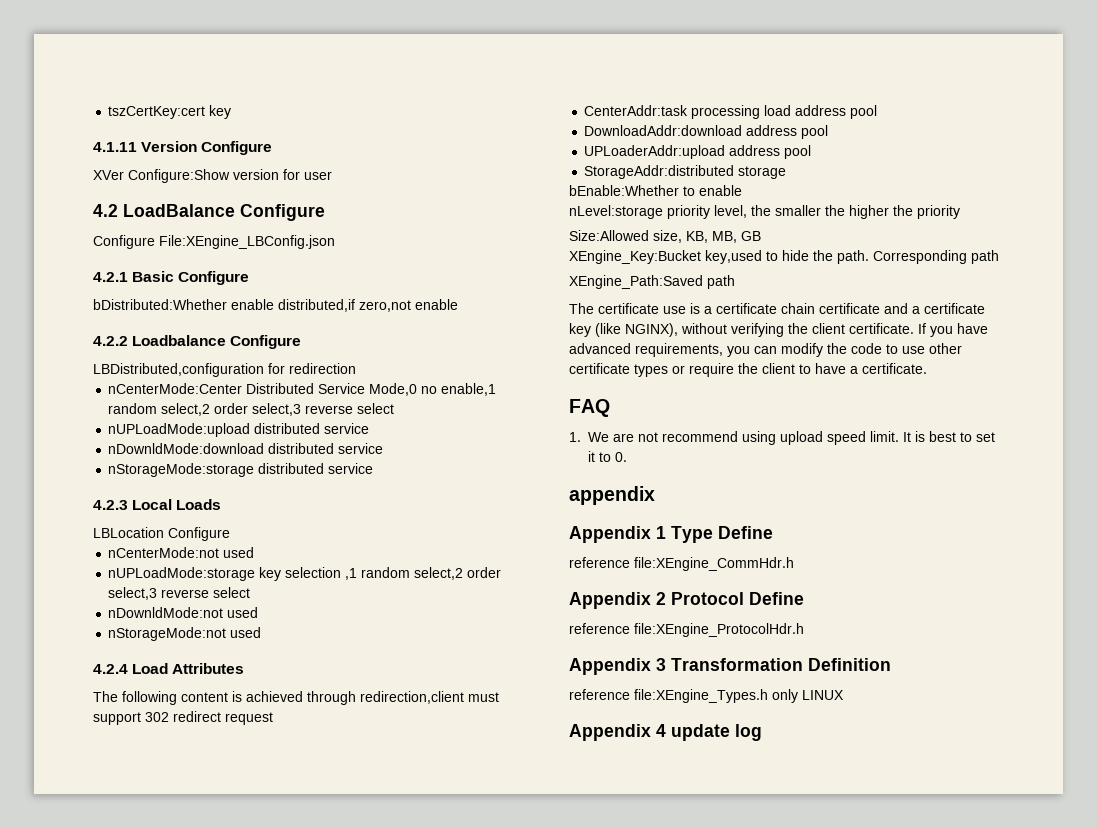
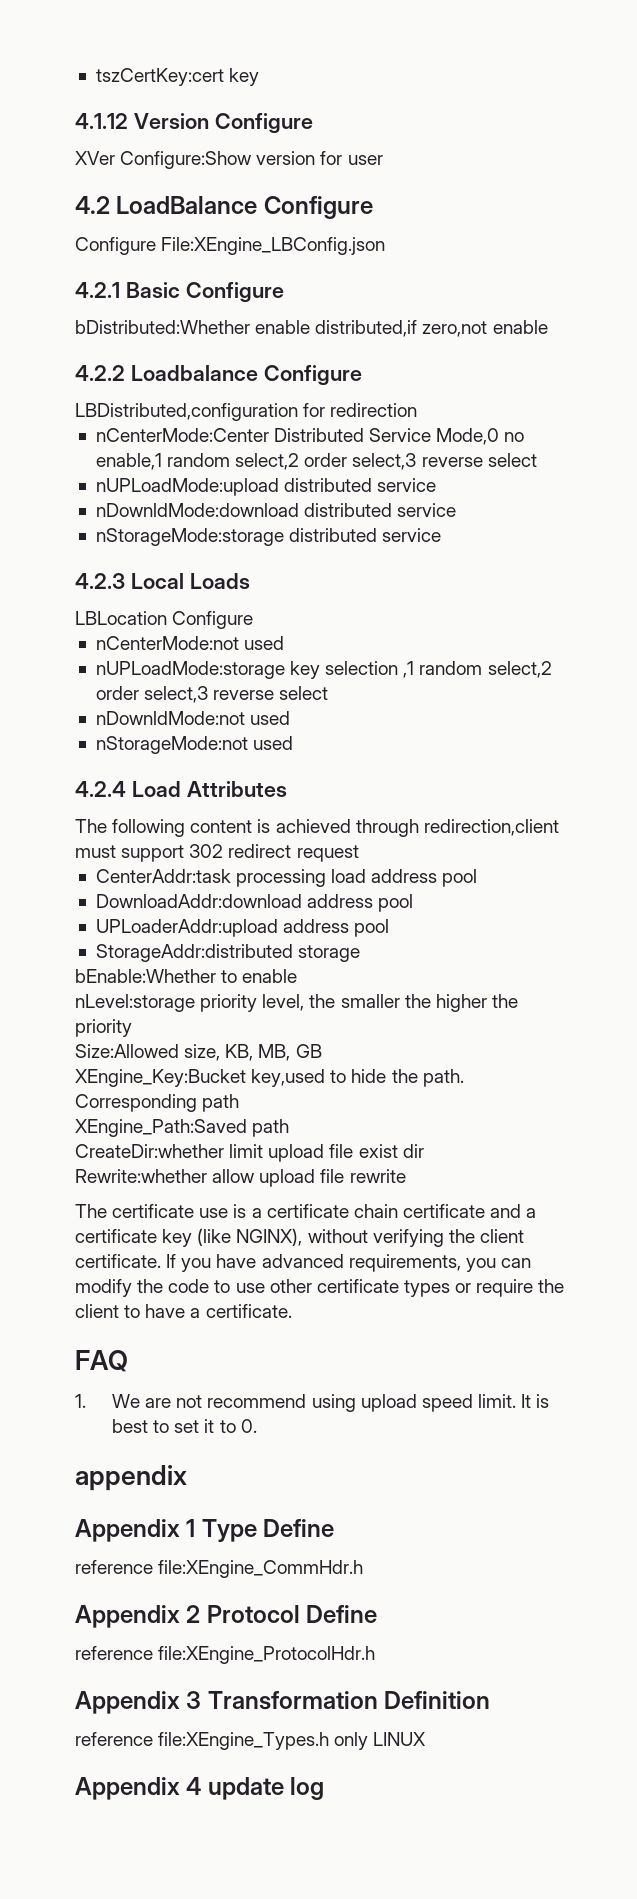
[93,142,137,152] 4.1.11 -> [75,113,128,129] 4.1.12
(735, 282) none -> [75,1144,424,1162] [75,1169,406,1187] // CreateDir:whether limit upload file exist dir // Rewrite:whether allow upload file rewrite

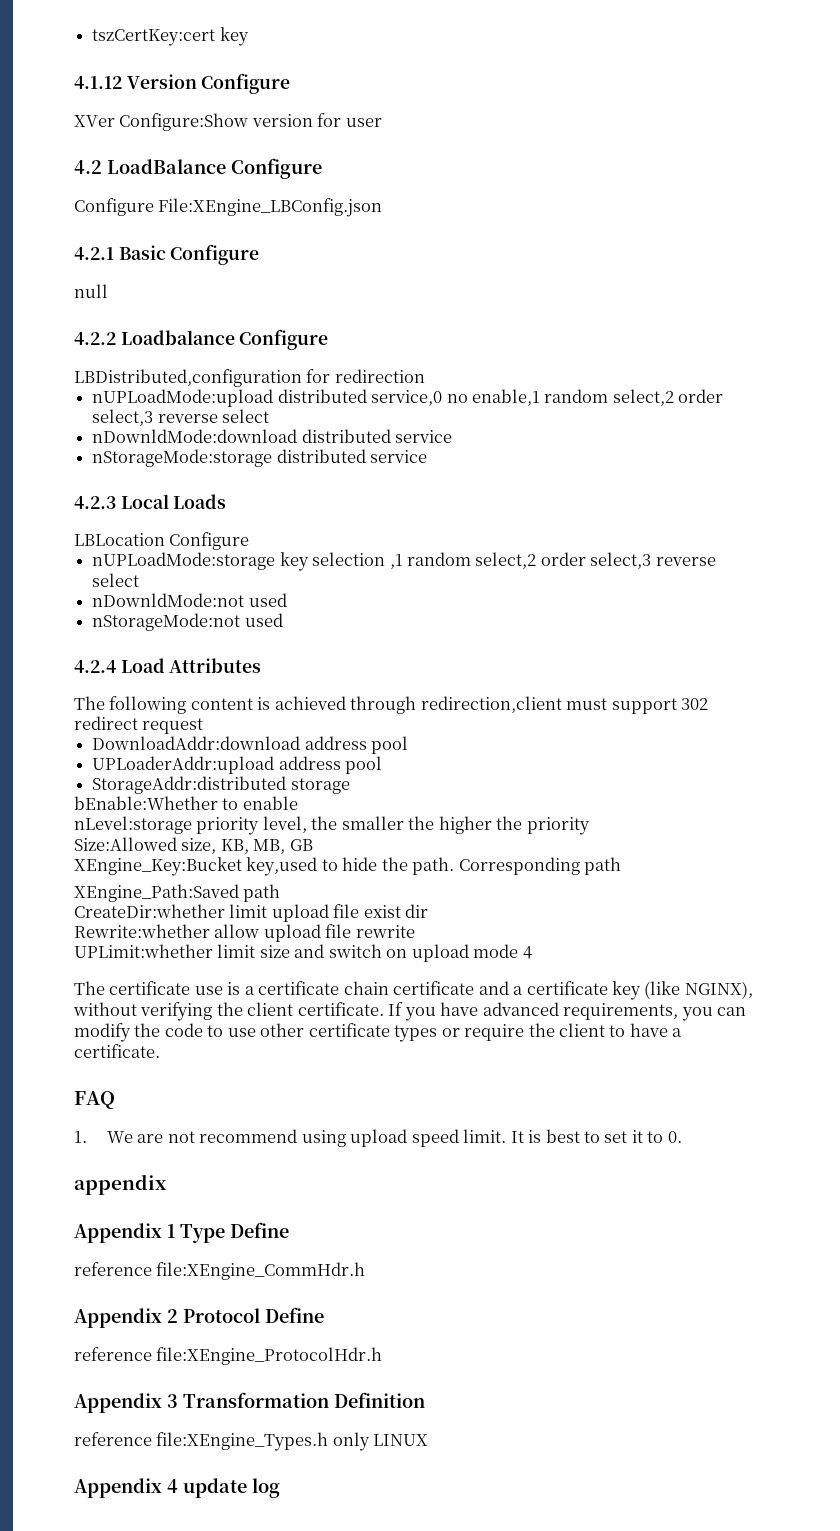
[75,320,548,337] bDistributed:Whether enable distributed,if zero,not enable -> [74,284,108,298] null
[95,428,500,445] nCenterMode:Center Distributed Service Mode,0 -> [92,389,443,407] nUPLoadMode:upload distributed service,0
[95,478,437,496] // nUPLoadMode:upload distributed service -> (270, 416) none
[95,636,285,650] // nCenterMode:not used -> (250, 541) none
[95,869,478,887] // CenterAddr:task processing load address pool -> (204, 726) none
(406, 1176) none -> [74,944,532,962] // UPLimit:whether limit size and switch on upload mode 4

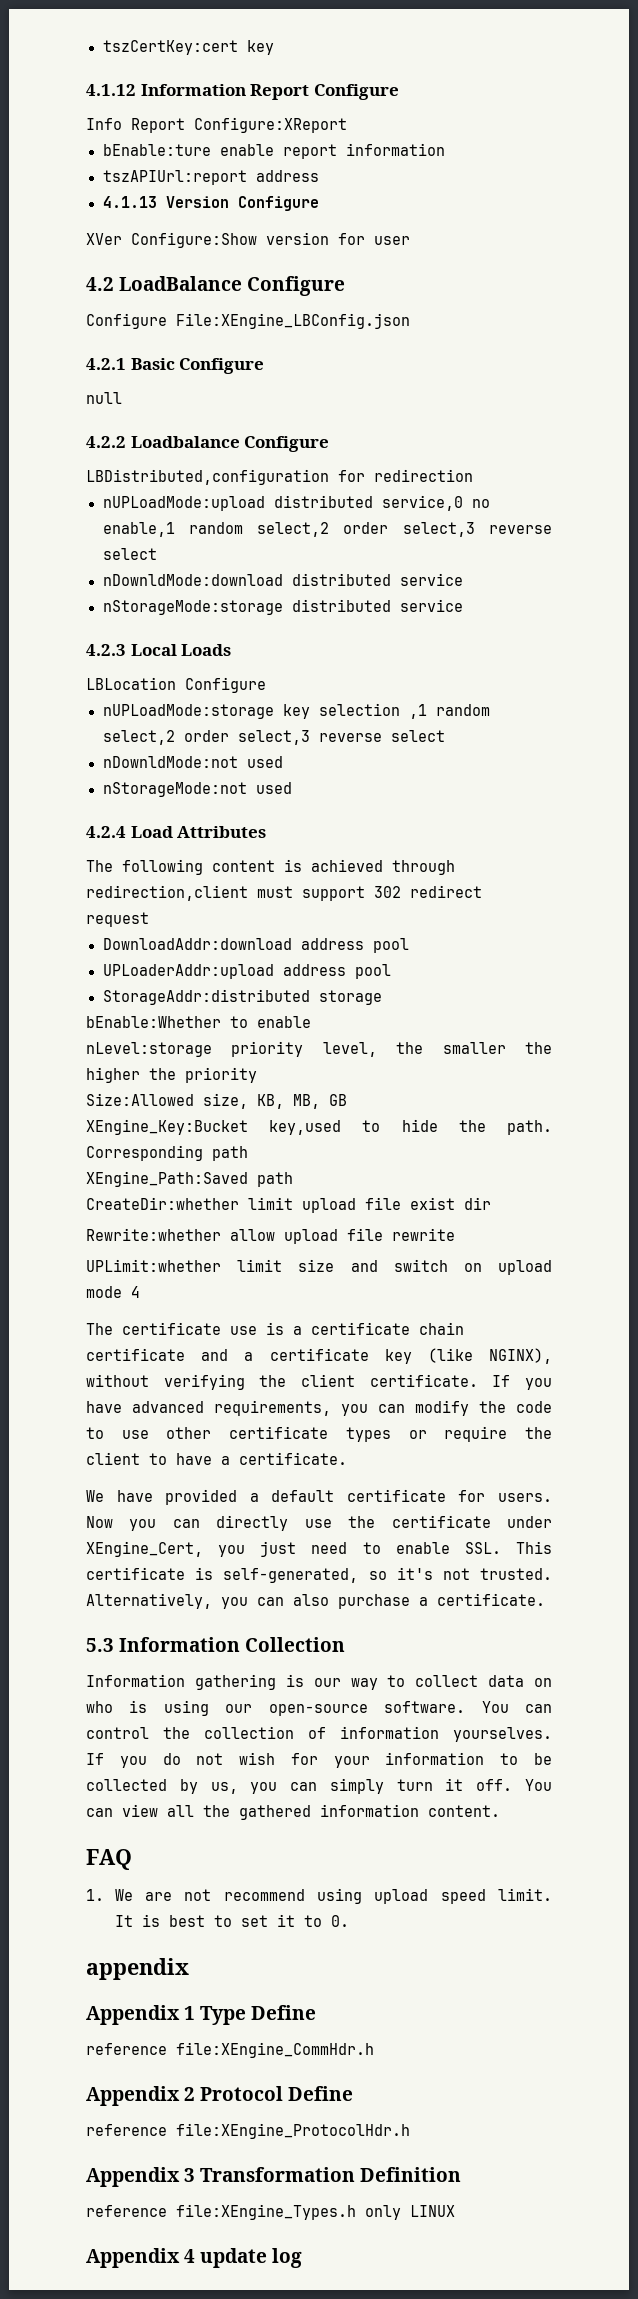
(122, 82) none -> [140,84,399,100] [86,117,347,133] [102,143,445,159] [102,170,319,185] [102,196,157,208] Information Report Configure // Info Report Configure:XReport // bEnable:ture enable report information // tszAPIUrl:report address // 4.1.13
(160, 1051) none -> [86,1489,552,1505] [86,1515,552,1531] [86,1541,553,1557] [86,1567,553,1583] [86,1593,545,1609] [86,1637,346,1652] [86,1674,552,1690] [86,1700,552,1716] [86,1726,552,1742] [86,1752,552,1768] [86,1778,552,1794] [86,1804,500,1820] // We have provided a default certificate for users. Now you can directly use the certificate under XEngine_Cert, you just need to enable SSL. This certificate is self-generated, so it's not trusted. Alternatively, you can also purchase a certificate. // 5.3 Information Collection // Information gathering is our way to collect data on who is using our open-source software. You can control the collection of information yourselves. If you do not wish for your information to be collected by us, you can simply turn it off. You can view all the gathered information content.

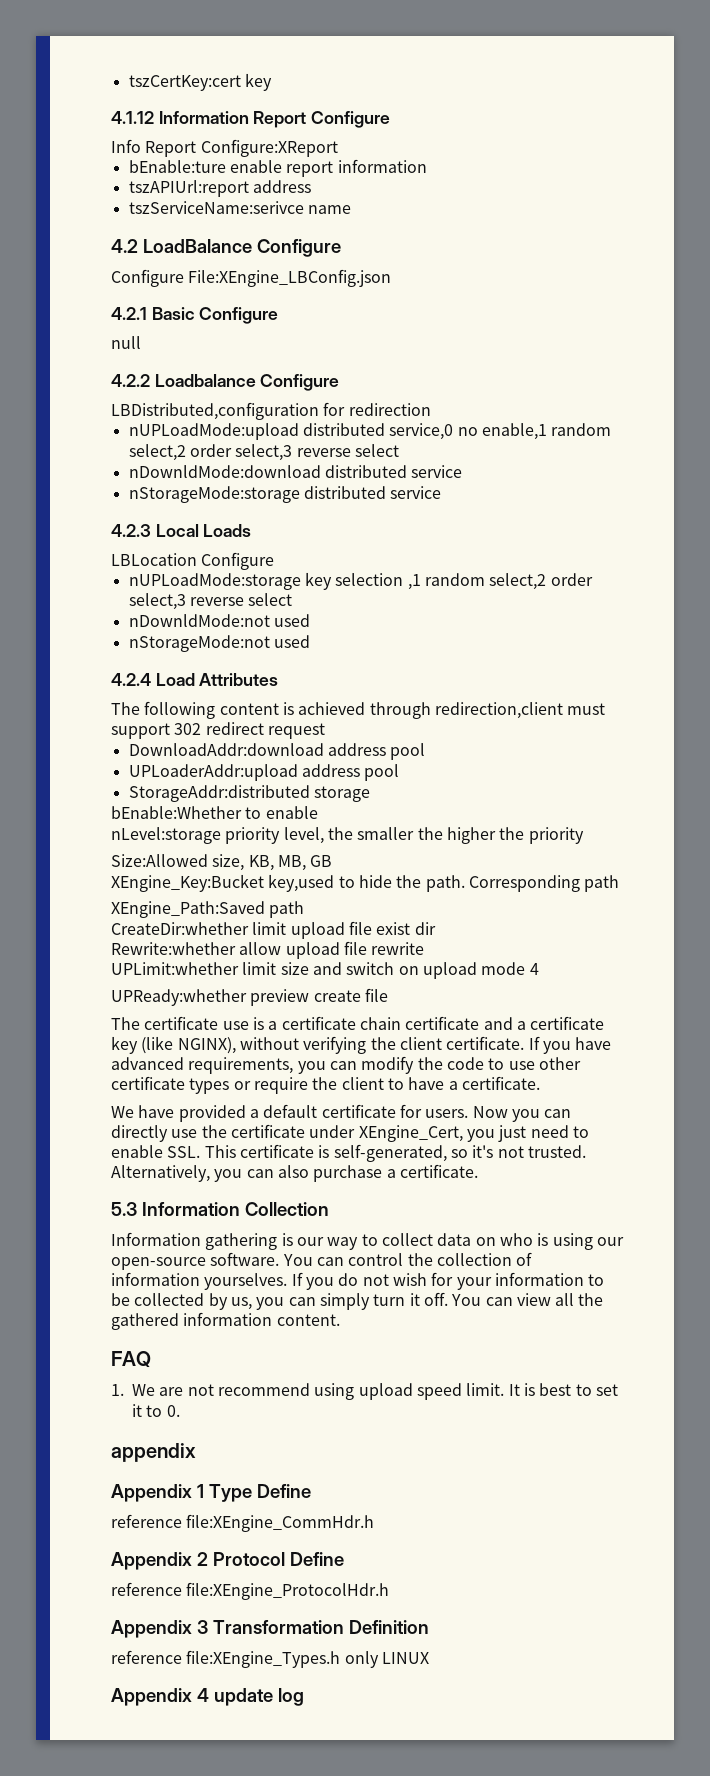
[102,196,319,211] [86,232,410,248] 4.1.13 Version Configure // XVer Configure:Show version for user -> [128,201,351,214] tszServiceName:serivce name
(140, 1292) none -> [111,988,388,1006] // UPReady:whether preview create file

